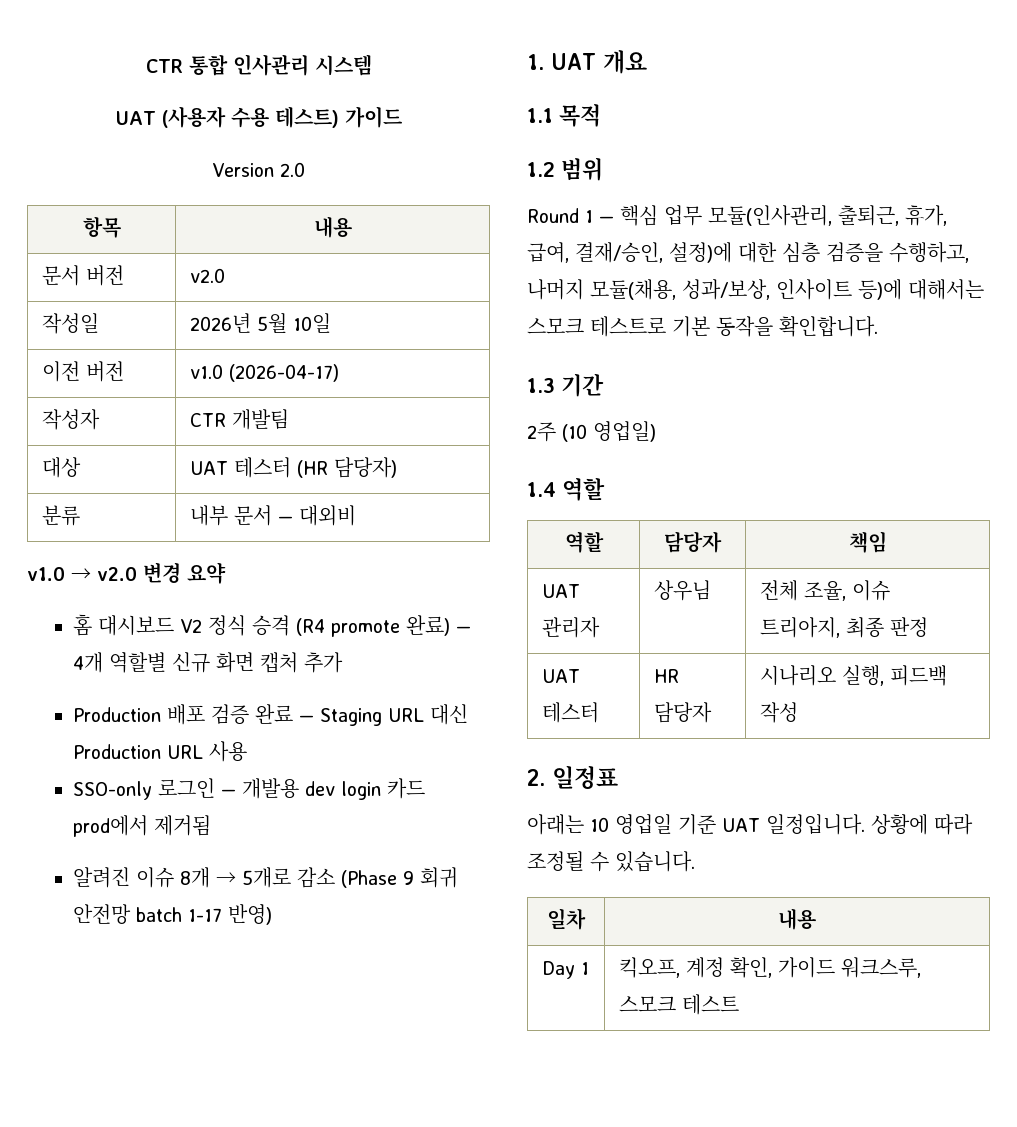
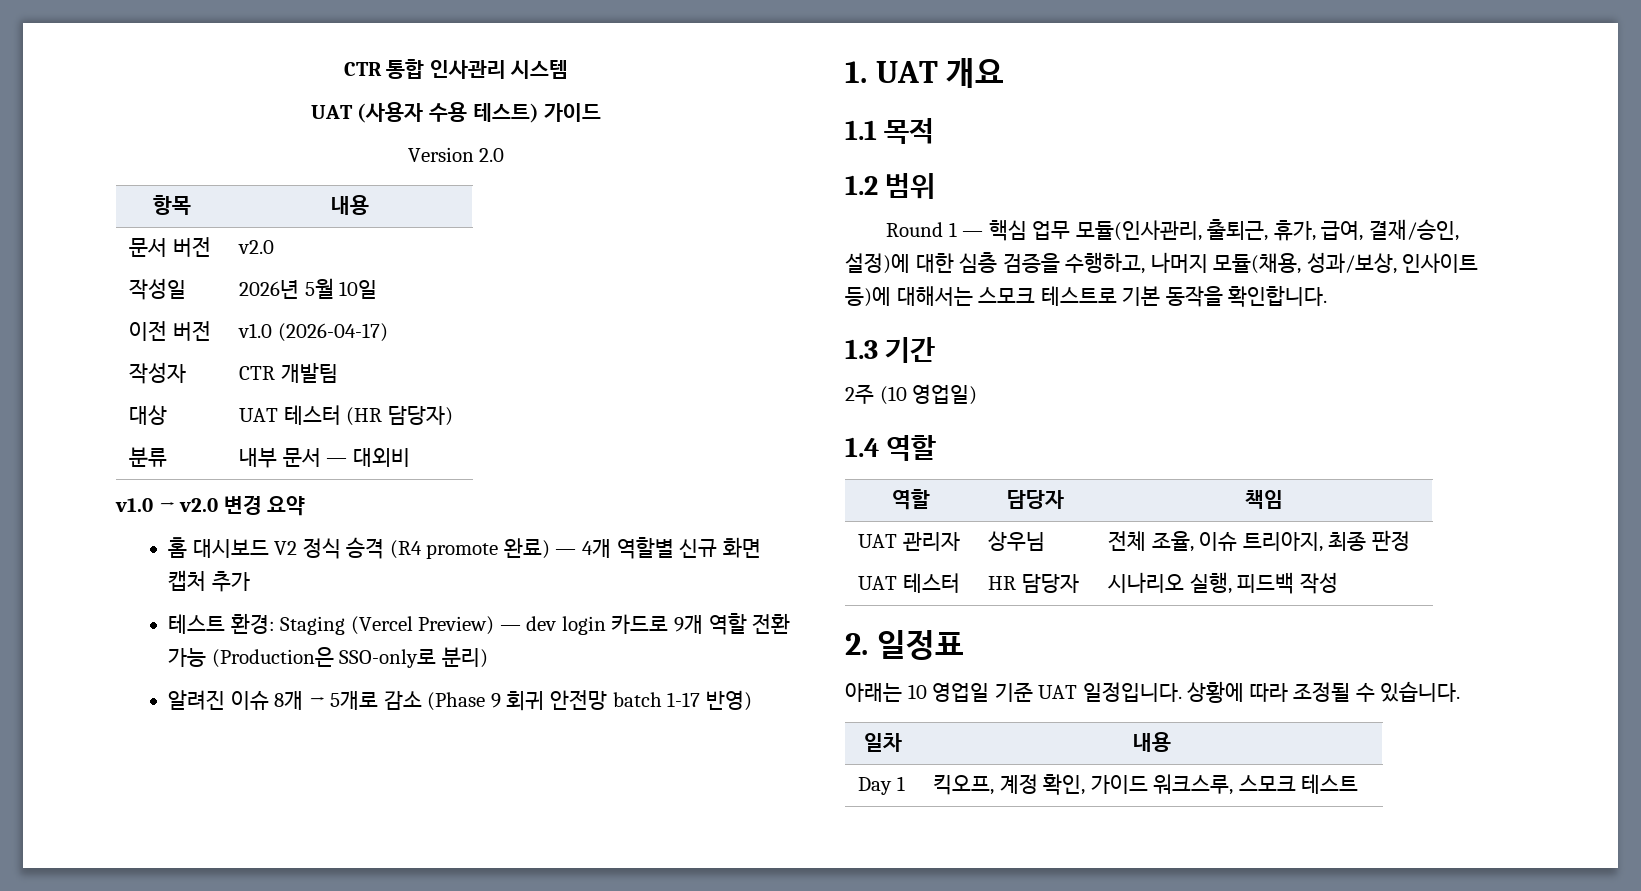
[72,704,468,726] [72,741,247,762] [72,778,425,800] [72,815,211,837] Production 배포 검증 완료 — Staging URL 대신 Production URL 사용 // SSO-only 로그인 — 개발용 dev login 카드 prod에서 제거됨 -> [168,613,791,635] [168,647,488,668] 테스트 환경: Staging (Vercel Preview) — dev login 카드로 9개 역할 전환 가능 (Production은 SSO-only로 분리)

